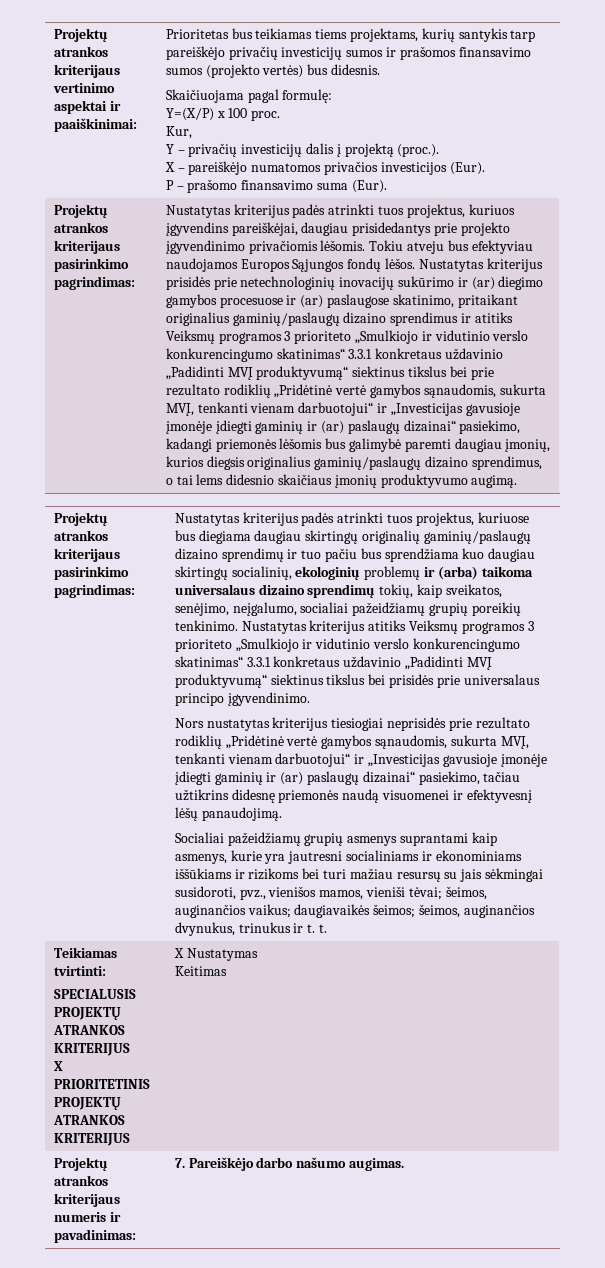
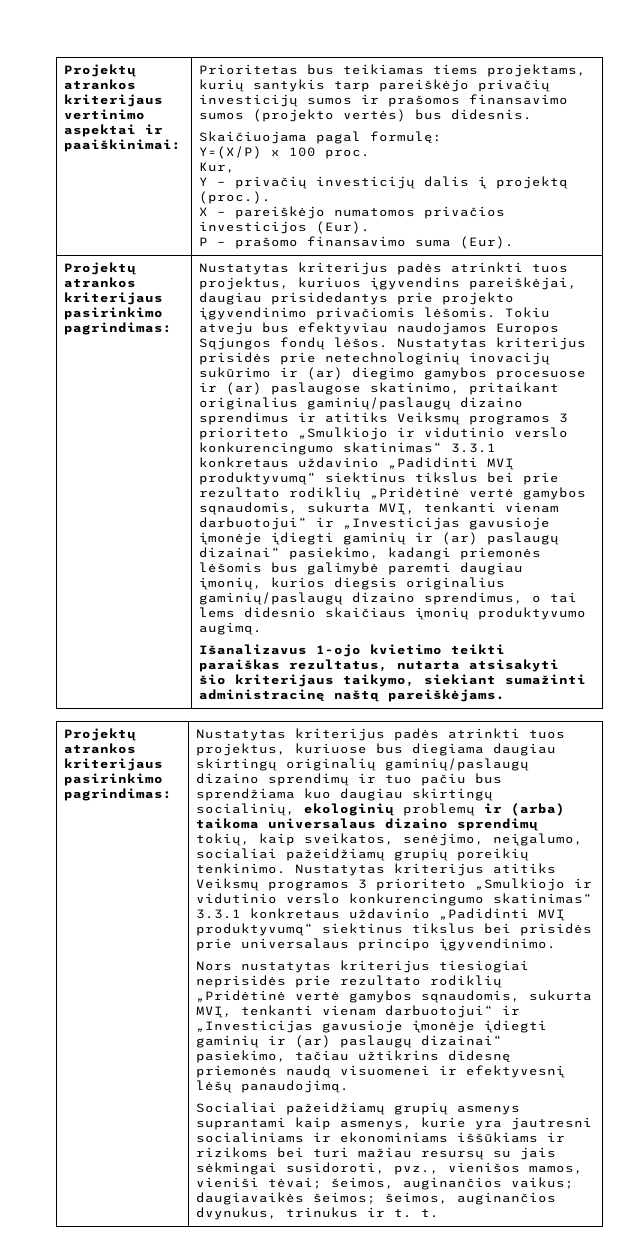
(518, 481) none -> [199,644,506,657] [199,659,560,672] [199,674,587,687] [199,689,506,702] // Išanalizavus 1-ojo kvietimo teikti paraiškas rezultatus, nutarta atsisakyti šio kriterijaus taikymo, siekiant sumažinti administracinę naštą pareiškėjams.
[53,947,117,958] [53,966,106,976] [53,989,136,999] [53,1007,121,1020] [52,1025,125,1035] [53,1043,130,1056] [53,1061,63,1071] [53,1079,150,1089] [53,1097,121,1110] [52,1115,125,1125] [53,1133,130,1146] [173,948,258,961] [174,966,227,976] [53,1157,108,1171] [53,1175,108,1186] [53,1193,120,1207] [53,1212,121,1222] [53,1229,136,1243] [174,1157,404,1171] // Teikiamas tvirtinti: // SPECIALUSIS PROJEKTŲ ATRANKOS KRITERIJUS // X PRIORITETINIS PROJEKTŲ ATRANKOS KRITERIJUS | X Nustatymas // Keitimas // Projektų atrankos kriterijaus numeris ir pavadinimas: | 7. Pareiškėjo darbo našumo augimas. -> (440, 1213) none

